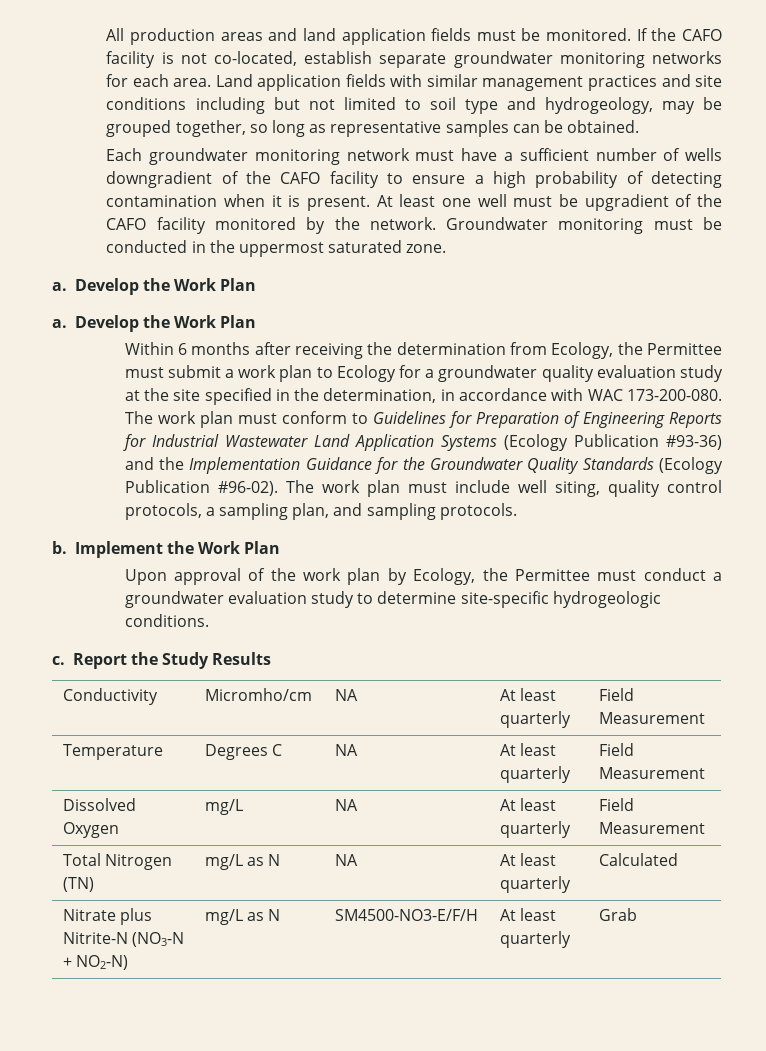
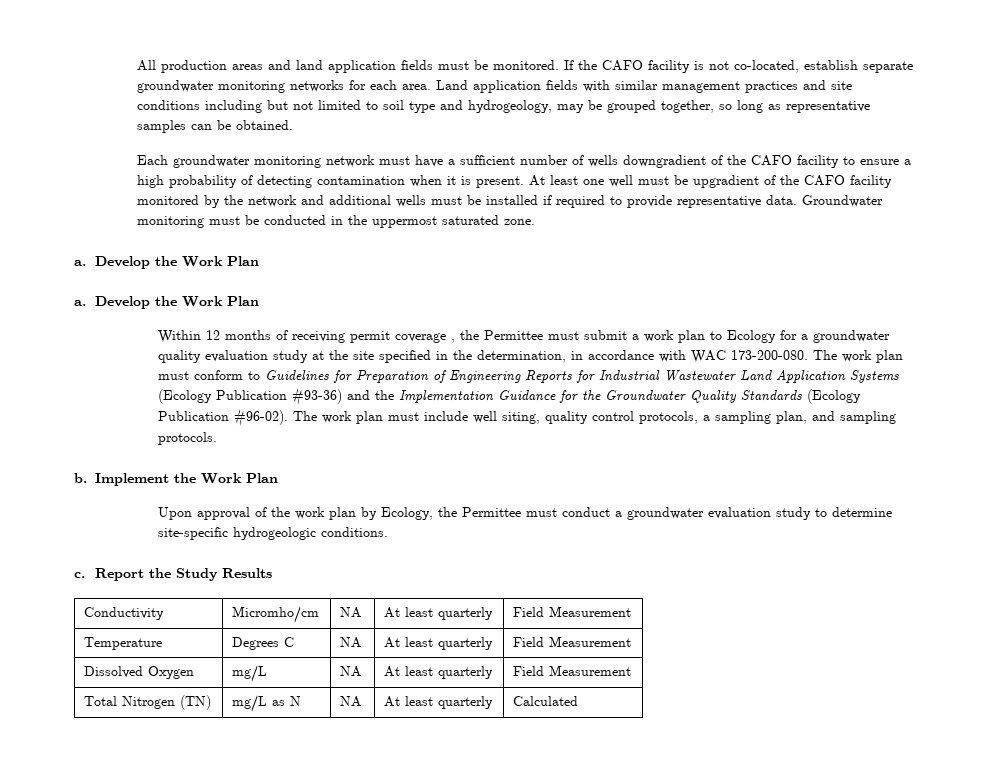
[369,217,436,230] network. -> [247,195,797,208] network and additional wells must be installed if required to provide representative data.
[177,342,614,359] 6 months after receiving the determination from Ecology, -> [205,330,455,343] 12 months of receiving permit coverage ,
[62,908,152,925] [62,932,184,947] [62,955,128,970] [204,909,280,925] [334,909,478,921] [499,908,556,921] [499,931,571,948] [598,908,637,921] // Nitrate plus Nitrite-N (NO3-N + NO2-N) | mg/L as N | SM4500-NO3-E/F/H | At least quarterly | Grab -> (579, 701) none

